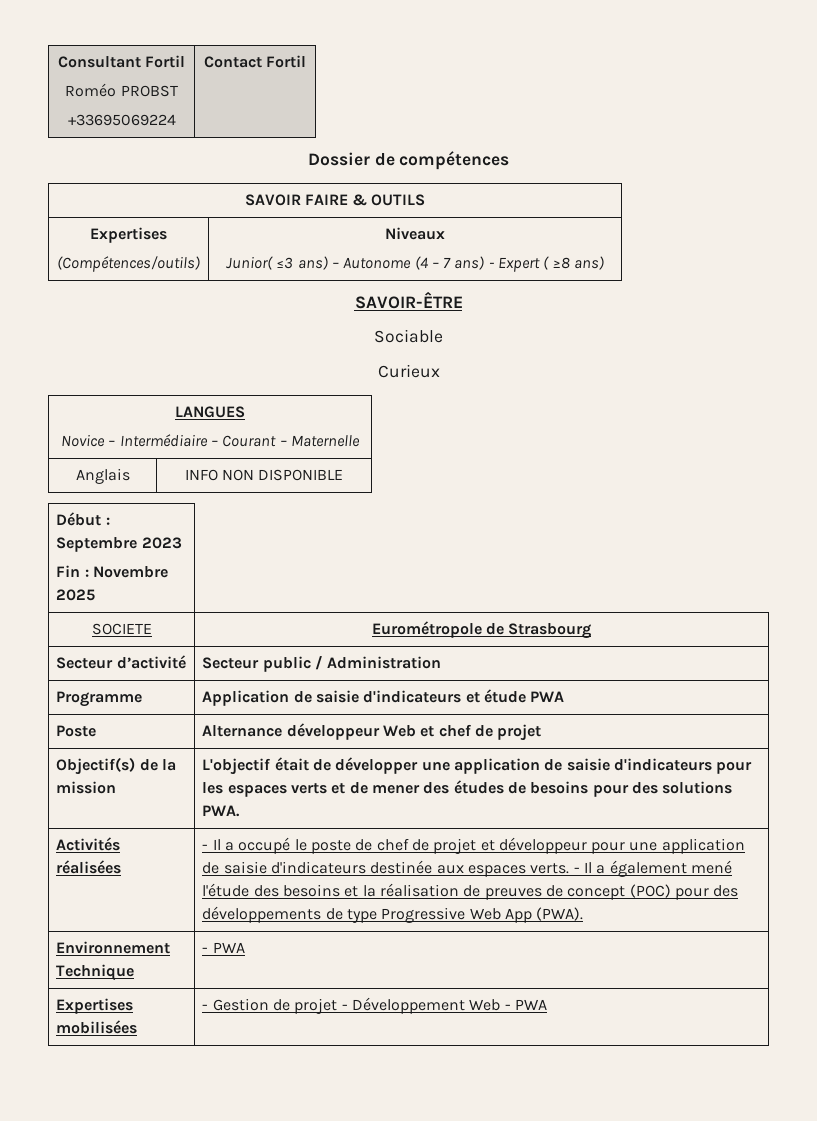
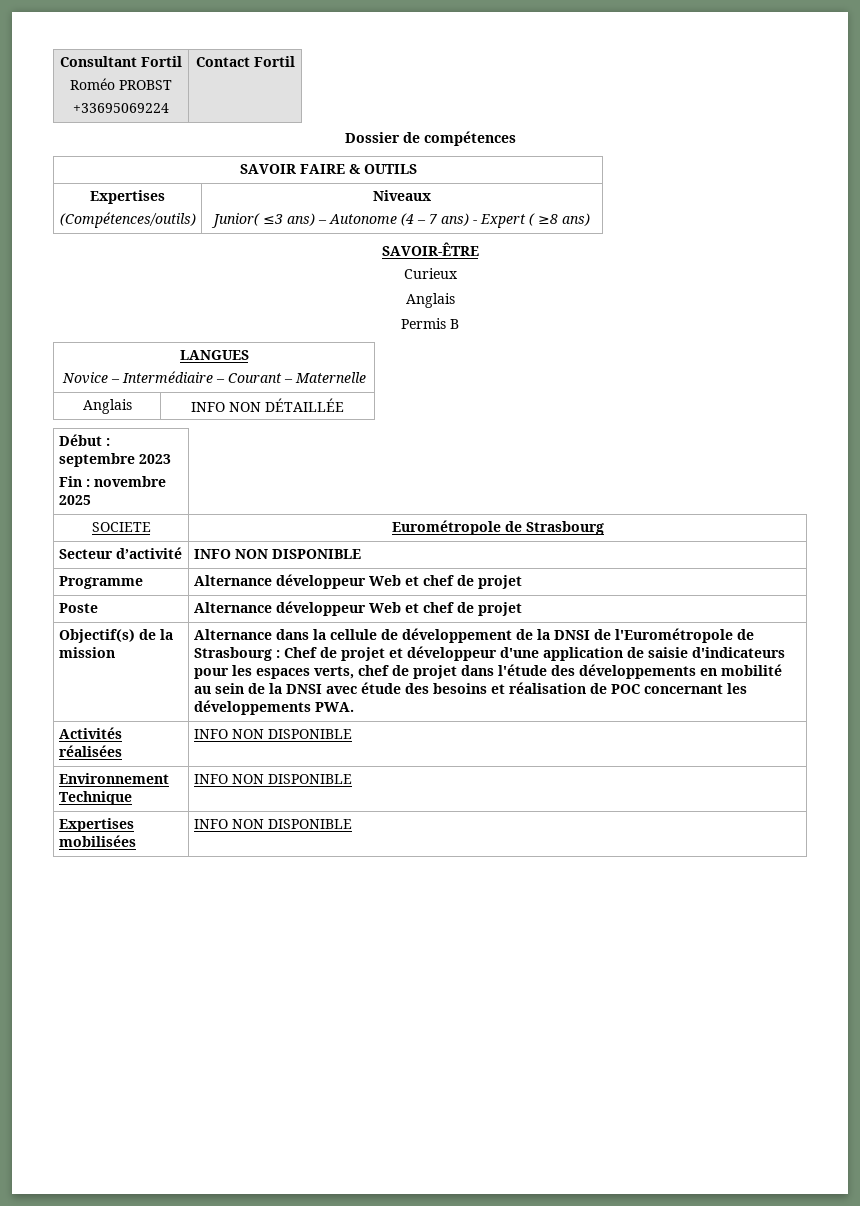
[374,329,443,343] [377,364,440,378] Sociable // Curieux -> [403,268,458,279] [405,293,455,308] [401,318,459,329] Curieux // Anglais // Permis B
[258,469,344,481] DISPONIBLE -> [265,398,344,412] DÉTAILLÉE
[56,537,138,552] Septembre -> [58,453,135,467] septembre
[92,566,168,578] Novembre -> [93,476,166,487] novembre
[202,656,442,672] [56,691,143,707] [202,689,565,706] Secteur public / Administration // Programme | Application de saisie d'indicateurs et étude PWA -> [193,549,361,559] [58,576,143,589] [193,574,522,589] INFO NON DISPONIBLE // Programme | Alternance développeur Web et chef de projet
[202,757,450,775] L'objectif était de développer une -> [193,628,754,643] [193,646,539,661] Alternance dans la cellule de développement de la DNSI de l'Eurométropole de Strasbourg : Chef de projet et développeur d'une
[290,780,733,797] [202,805,241,817] [56,837,121,851] [56,860,122,874] [202,837,745,854] [202,860,732,877] [202,883,739,900] [202,906,584,923] verts et de mener des études de besoins pour des solutions PWA. // Activités réalisées | - Il a occupé le poste de chef de projet et développeur pour une application de saisie d'indicateurs destinée aux espaces verts. - Il a également mené l'étude des besoins et la réalisation de preuves de concept (POC) pour des développements de type Progressive Web App (PWA). -> [313,664,782,679] [193,682,747,694] [193,700,354,715] [58,727,122,739] [58,745,122,757] [193,729,352,739] verts, chef de projet dans l'étude des développements en mobilité au sein de la DNSI avec étude des besoins et réalisation de POC concernant les développements PWA. // Activités réalisées | INFO NON DISPONIBLE
[202,942,245,953] - PWA -> [193,774,352,784] INFO NON DISPONIBLE
[202,997,547,1014] - Gestion de projet - Développement Web - PWA -> [193,819,352,829] INFO NON DISPONIBLE

